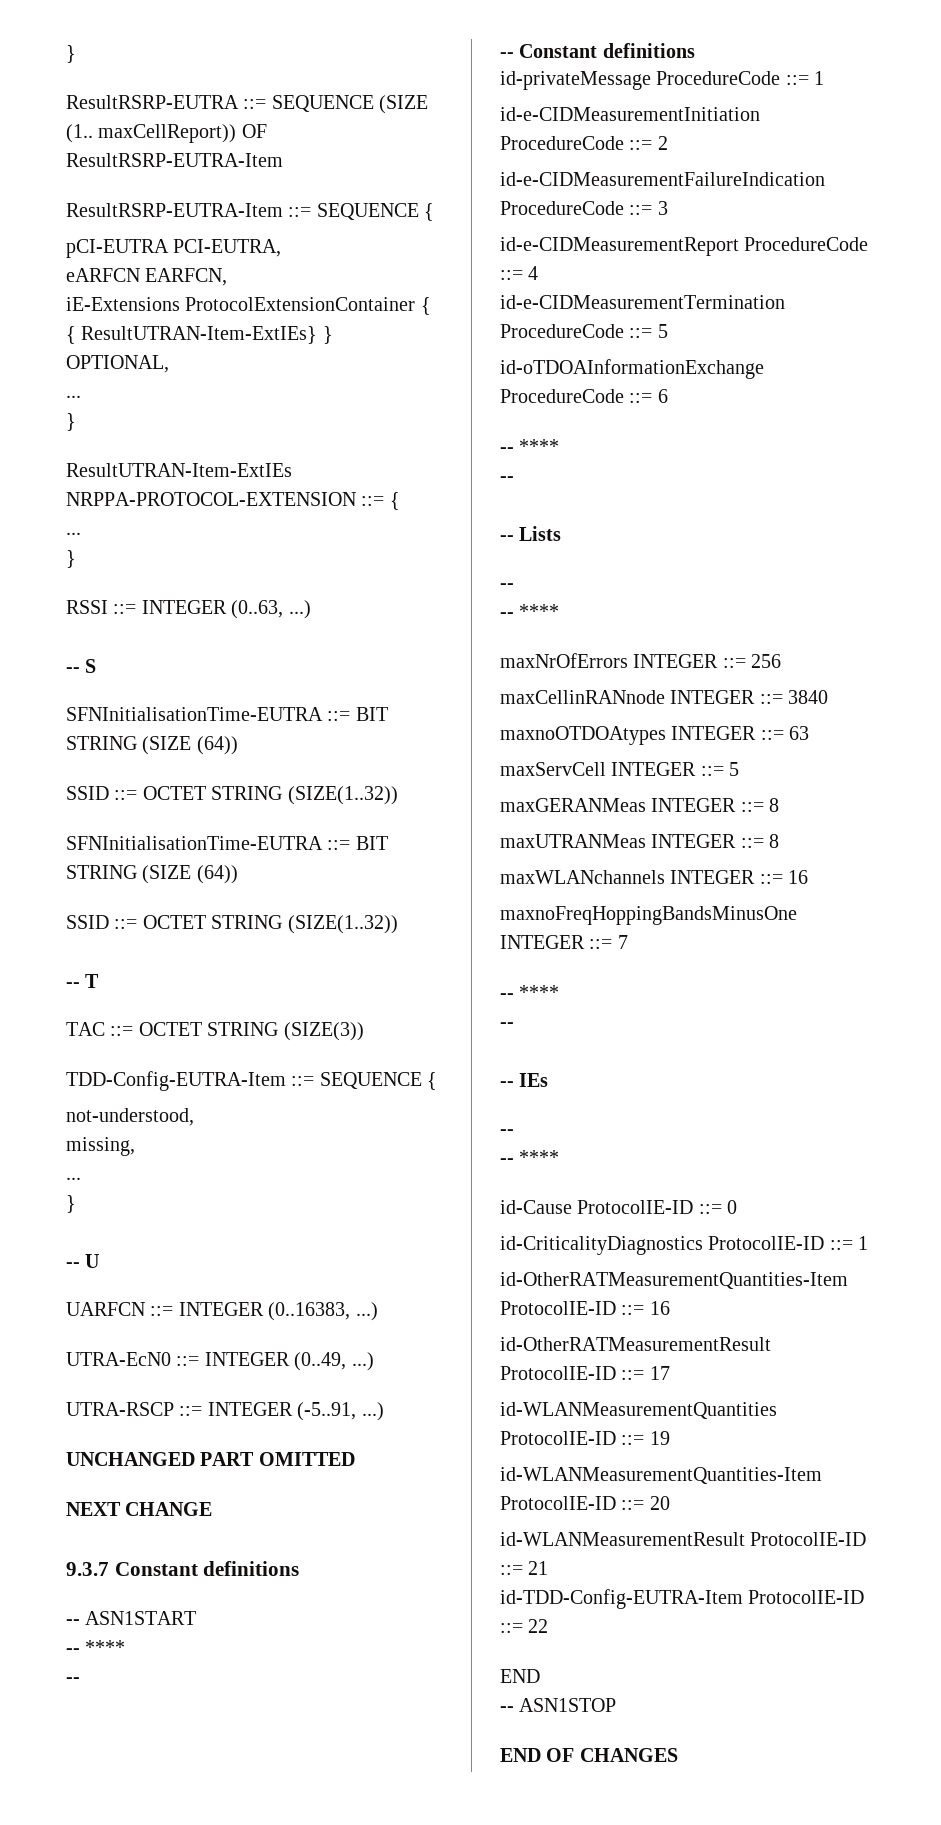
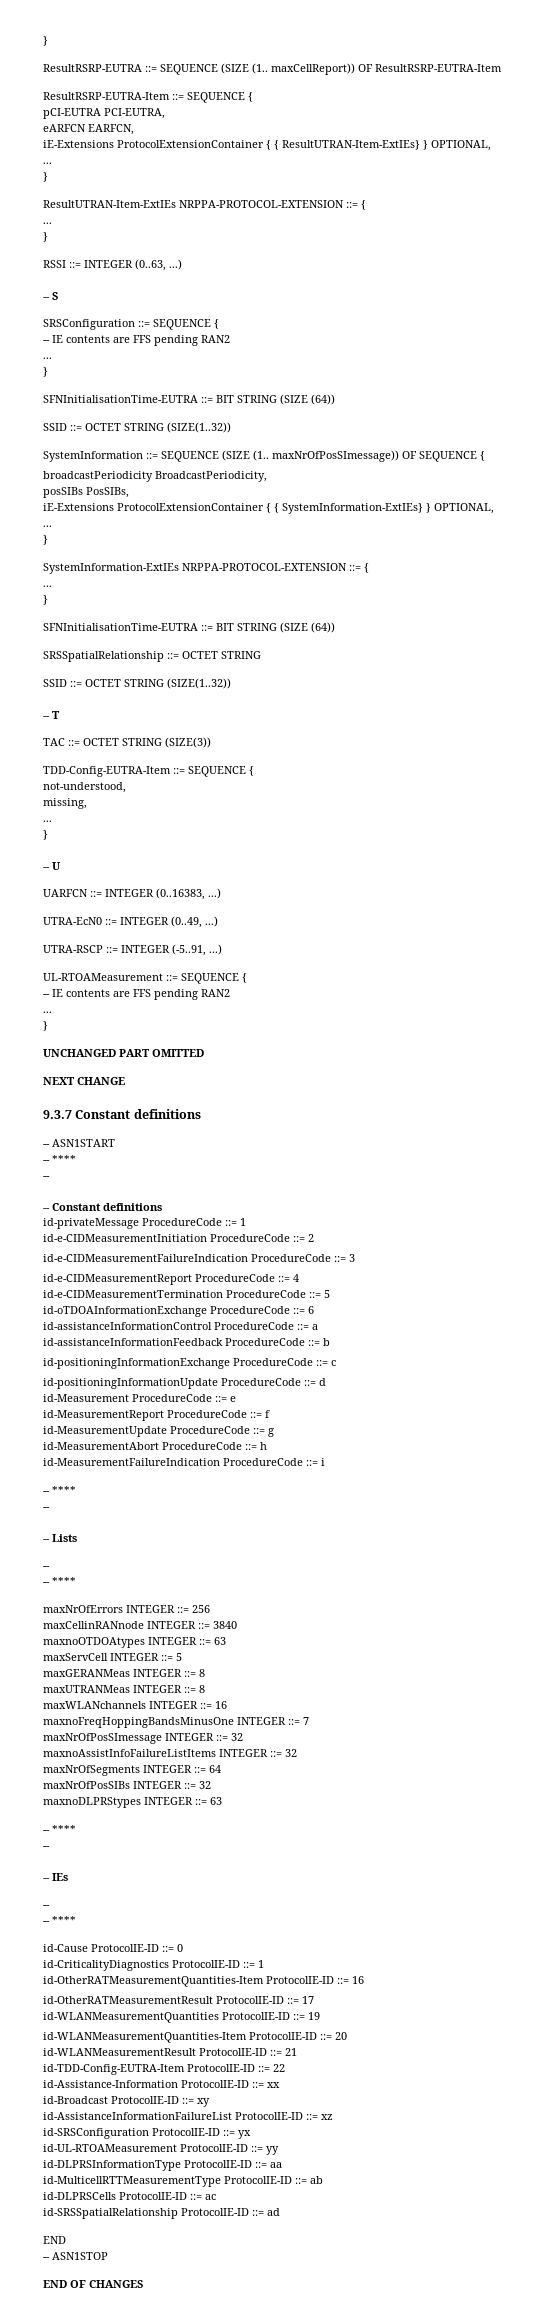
(97, 666) none -> [43,319,219,330] [43,335,230,346] [43,357,52,359] [43,367,48,377] // SRSConfiguration ::= SEQUENCE { // -- IE contents are FFS pending RAN2 // ... // }
[66,836,388,850] [66,865,238,884] // SFNInitialisationTime-EUTRA ::= BIT STRING (SIZE (64)) -> [43,450,485,462] [43,471,267,482] [43,487,129,498] [43,503,494,514] [43,525,52,527] [43,535,48,545] [43,563,369,574] [43,585,52,587] [43,595,48,605] [43,622,335,633] [43,651,261,662] // SystemInformation ::= SEQUENCE (SIZE (1.. maxNrOfPosSImessage)) OF SEQUENCE { // broadcastPeriodicity BroadcastPeriodicity, // posSIBs PosSIBs, // iE-Extensions ProtocolExtensionContainer { { SystemInformation-ExtIEs} } OPTIONAL, // ... // } // SystemInformation-ExtIEs NRPPA-PROTOCOL-EXTENSION ::= { // ... // } // SFNInitialisationTime-EUTRA ::= BIT STRING (SIZE (64)) // SRSSpatialRelationship ::= OCTET STRING
(384, 1411) none -> [43,973,247,984] [43,989,230,1000] [43,1011,52,1013] [43,1021,48,1031] // UL-RTOAMeasurement ::= SEQUENCE { // -- IE contents are FFS pending RAN2 // ... // }
(668, 396) none -> [43,1322,318,1330] [43,1338,330,1346] [43,1358,336,1369] [43,1378,326,1389] [43,1394,236,1402] [43,1410,270,1421] [43,1426,274,1437] [43,1442,267,1450] [43,1458,325,1466] // id-assistanceInformationControl ProcedureCode ::= a // id-assistanceInformationFeedback ProcedureCode ::= b // id-positioningInformationExchange ProcedureCode ::= c // id-positioningInformationUpdate ProcedureCode ::= d // id-Measurement ProcedureCode ::= e // id-MeasurementReport ProcedureCode ::= f // id-MeasurementUpdate ProcedureCode ::= g // id-MeasurementAbort ProcedureCode ::= h // id-MeasurementFailureIndication ProcedureCode ::= i
(628, 942) none -> [43,1733,243,1744] [43,1749,297,1757] [43,1765,221,1776] [43,1781,211,1789] [43,1797,222,1808] // maxNrOfPosSImessage INTEGER ::= 32 // maxnoAssistInfoFailureListItems INTEGER ::= 32 // maxNrOfSegments INTEGER ::= 64 // maxNrOfPosSIBs INTEGER ::= 32 // maxnoDLPRStypes INTEGER ::= 63
(549, 1626) none -> [43,2080,280,2088] [43,2096,210,2107] [43,2112,333,2120] [43,2128,251,2139] [43,2144,279,2155] [43,2160,282,2171] [43,2176,323,2187] [43,2192,216,2200] [43,2208,280,2219] // id-Assistance-Information ProtocolIE-ID ::= xx // id-Broadcast ProtocolIE-ID ::= xy // id-AssistanceInformationFailureList ProtocolIE-ID ::= xz // id-SRSConfiguration ProtocolIE-ID ::= yx // id-UL-RTOAMeasurement ProtocolIE-ID ::= yy // id-DLPRSInformationType ProtocolIE-ID ::= aa // id-MulticellRTTMeasurementType ProtocolIE-ID ::= ab // id-DLPRSCells ProtocolIE-ID ::= ac // id-SRSSpatialRelationship ProtocolIE-ID ::= ad

